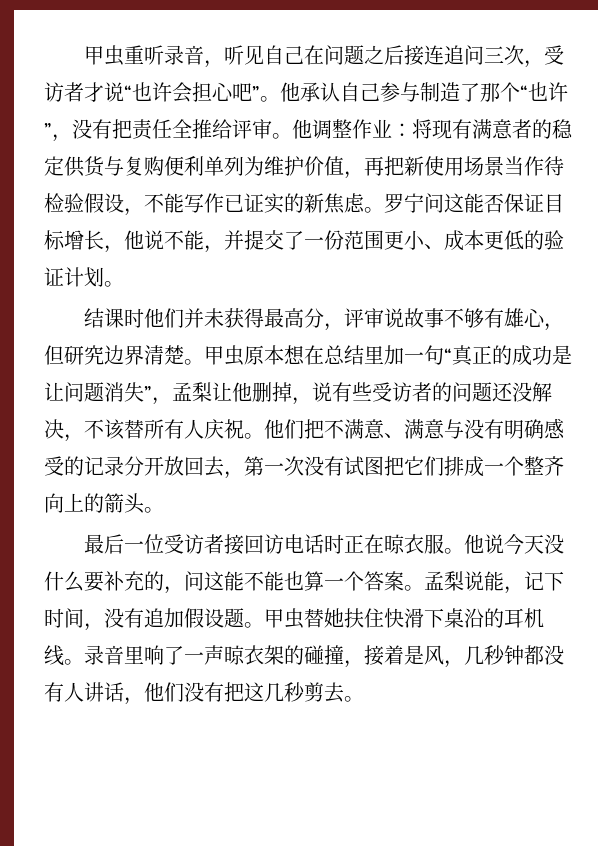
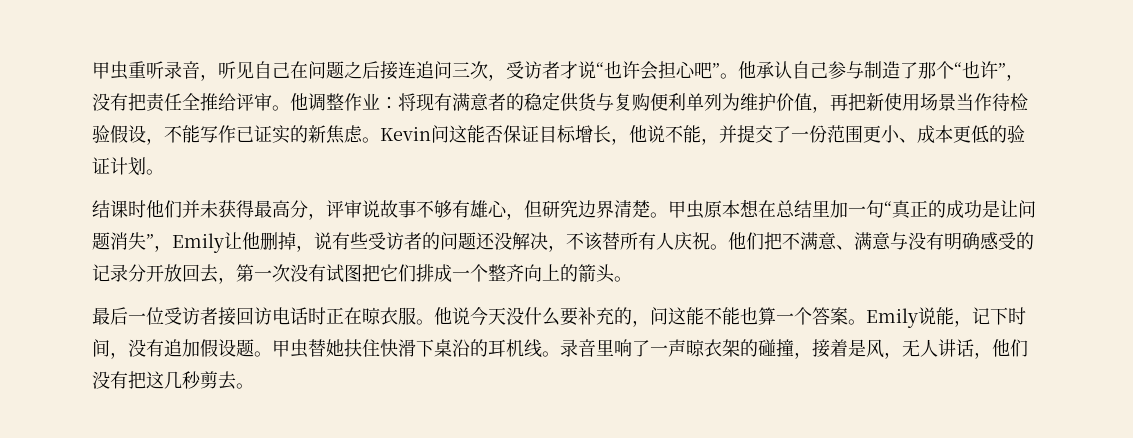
[384,193,424,213] 罗宁 -> [380,126,431,141] Kevin
[172,382,212,402] 孟梨 -> [172,233,224,253] Emily
[424,571,464,591] 孟梨 -> [866,308,918,328] Emily
[464,645,564,665] [44,682,64,702] 几秒钟都没有 -> [902,339,920,357] 无

